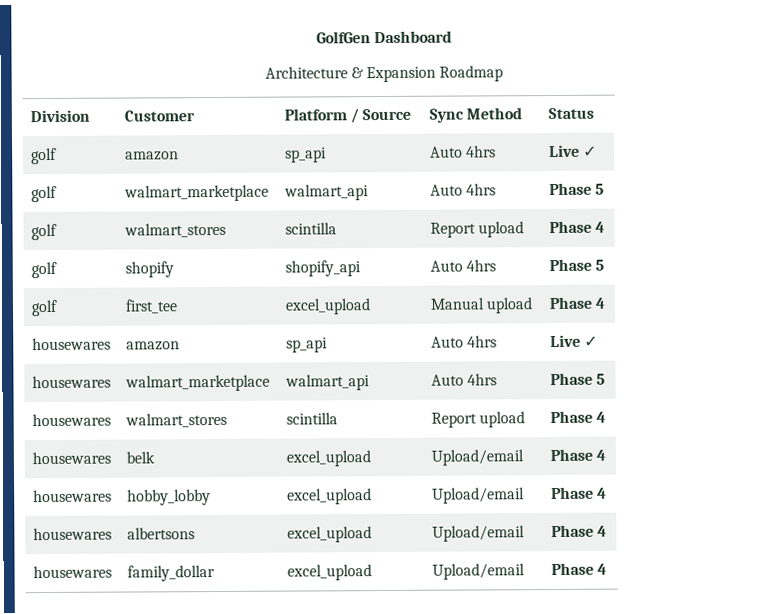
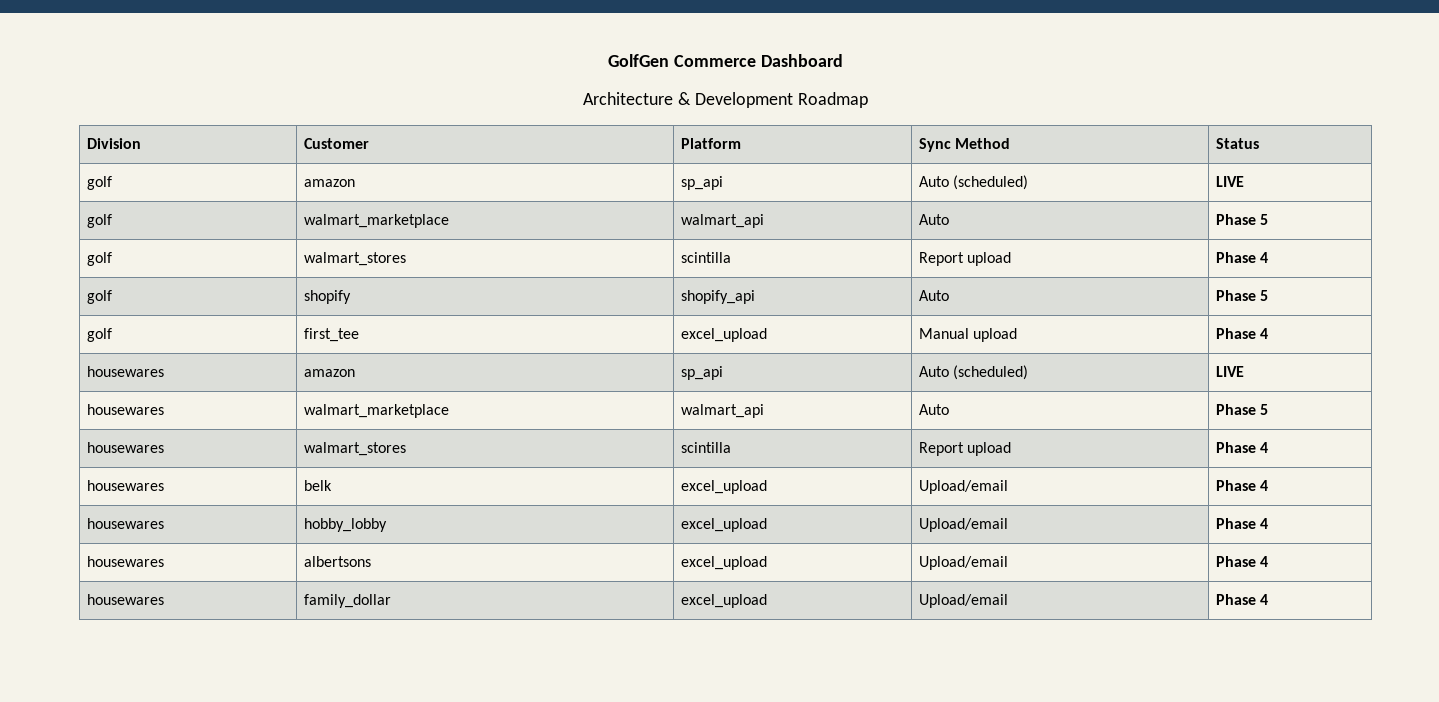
(371, 37) none -> [674,55,756,67] Commerce
[366,66,437,83] Expansion -> [694,92,793,108] Development
[350,108,412,124] / Source -> (741, 143) none
[466,145,497,158] [548,144,598,158] 4hrs | Live ✓ -> [952,175,1028,190] [1215,176,1244,187] (scheduled) | LIVE
[466,183,497,196] 4hrs -> (949, 219) none
[466,259,497,272] 4hrs -> (949, 295) none
[467,335,498,348] [549,334,599,348] 4hrs | Live ✓ -> [952,365,1028,380] [1215,366,1244,377] (scheduled) | LIVE
[467,373,498,386] 4hrs -> (949, 409) none

